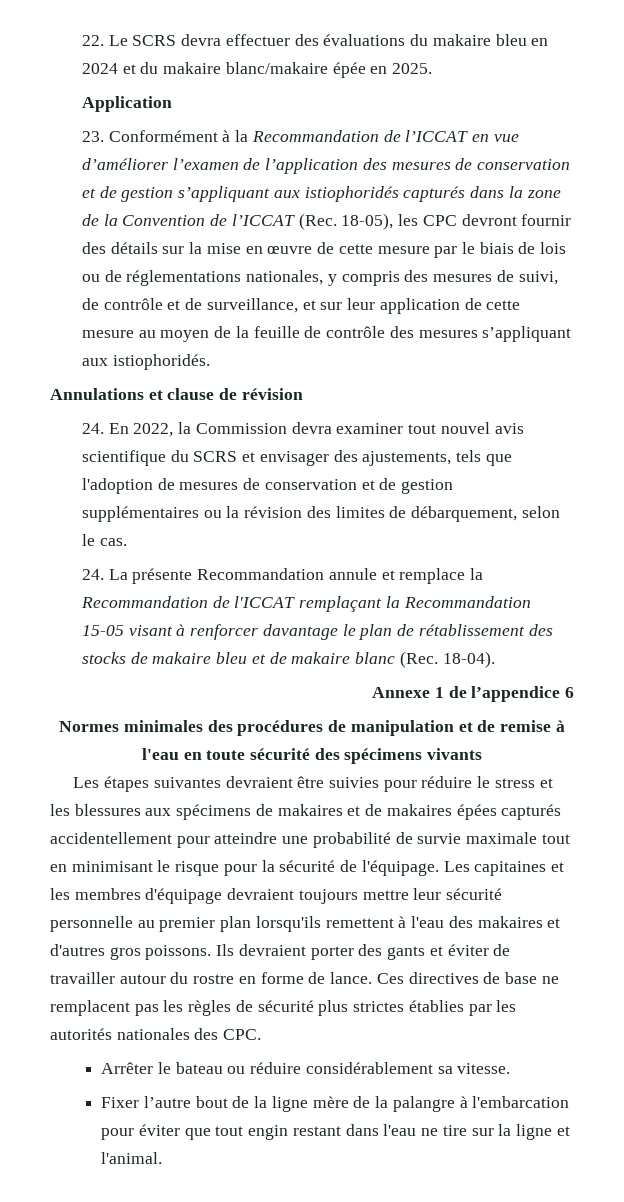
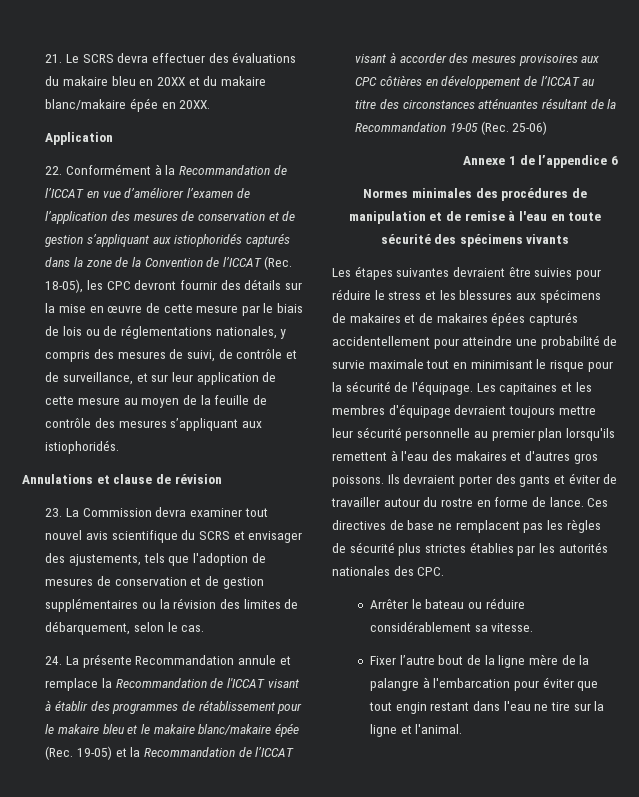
[82,35,105,46] 22. -> [45,54,63,63] 21.
[82,63,119,74] 2024 -> [156,77,185,86] 20XX
[392,63,433,74] 2025. -> [179,100,211,109] 20XX.
[82,131,105,142] 23. -> [45,166,63,175] 22.
[82,422,192,437] 24. En 2022, la -> [45,508,79,517] 23. La
[299,596,531,612] [82,624,553,640] [82,651,495,668] remplaçant la Recommandation 15-05 visant à renforcer davantage le plan de rétablissement des stocks de makaire bleu et de makaire blanc (Rec. 18-04). -> [267,679,299,688] [45,700,303,714] [45,723,299,737] [45,746,295,760] [355,52,600,66] [355,75,596,89] [355,98,617,109] [355,121,548,135] visant à établir des programmes de rétablissement pour le makaire bleu et le makaire blanc/makaire épée (Rec. 19-05) et la Recommandation de l’ICCAT visant à accorder des mesures provisoires aux CPC côtières en développement de l’ICCAT au titre des circonstances atténuantes résultant de la Recommandation 19-05 (Rec. 25-06)

